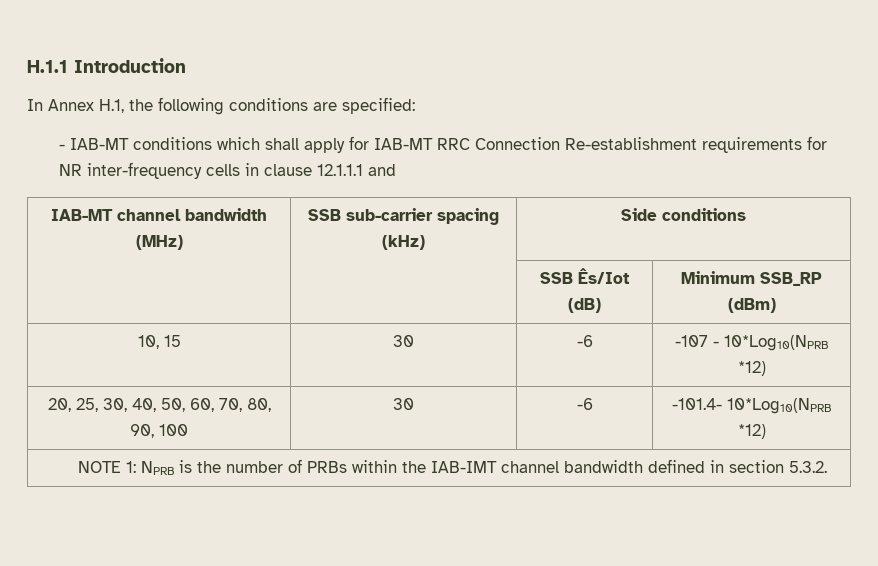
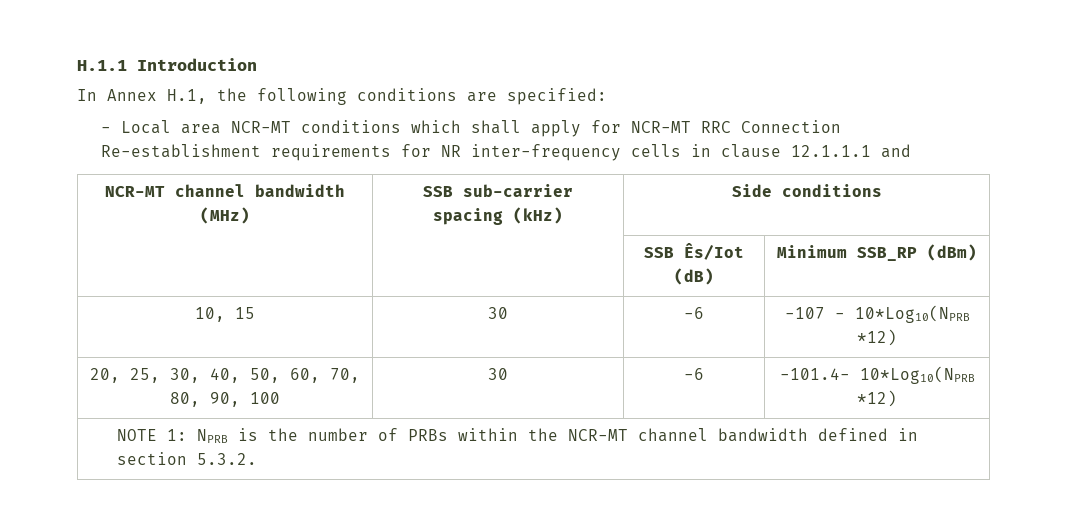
[69,138,129,150] IAB-MT -> [120,120,291,134] Local area NCR-MT
[373,138,433,150] IAB-MT -> [630,121,691,133] NCR-MT
[50,209,113,221] IAB-MT -> [104,186,165,197] NCR-MT
[431,461,498,473] IAB-IMT -> [568,429,629,441] NCR-MT

